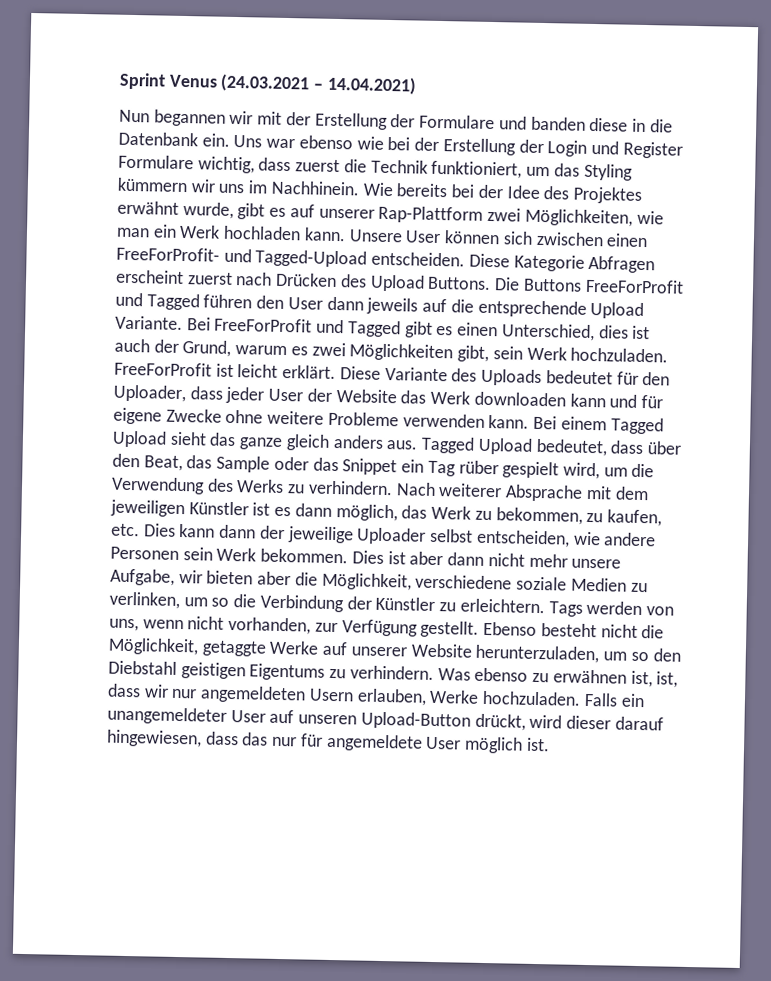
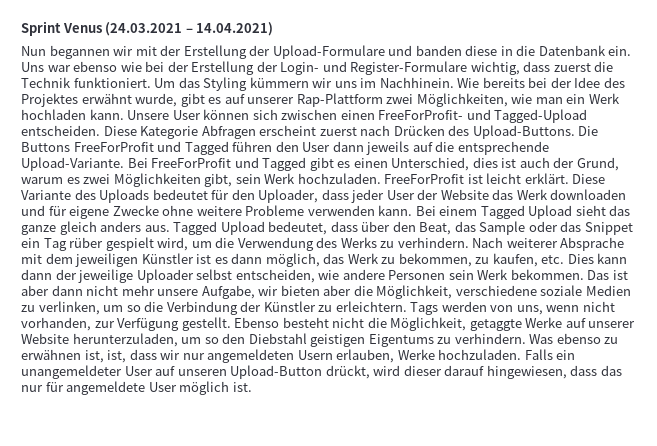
[419,114,496,130] Formulare -> [272,45,385,59] Upload-Formulare
[547,140,683,159] [118,154,194,170] Login und Register Formulare -> [280,61,468,75] Login- und Register-Formulare
[431,160,551,179] funktioniert, um -> [73,77,176,88] funktioniert. Um
[369,274,492,292] Upload Buttons. -> [472,125,575,139] Upload-Buttons.
[590,301,645,320] [115,315,183,330] Upload Variante. -> [21,157,124,171] Upload-Variante.
[569,393,606,408] kann -> (627, 194) none
[351,550,384,564] Dies -> [587,270,610,280] Das

